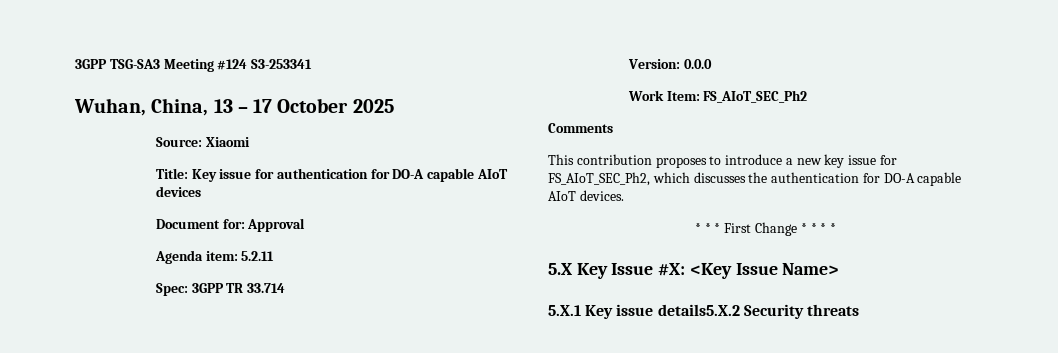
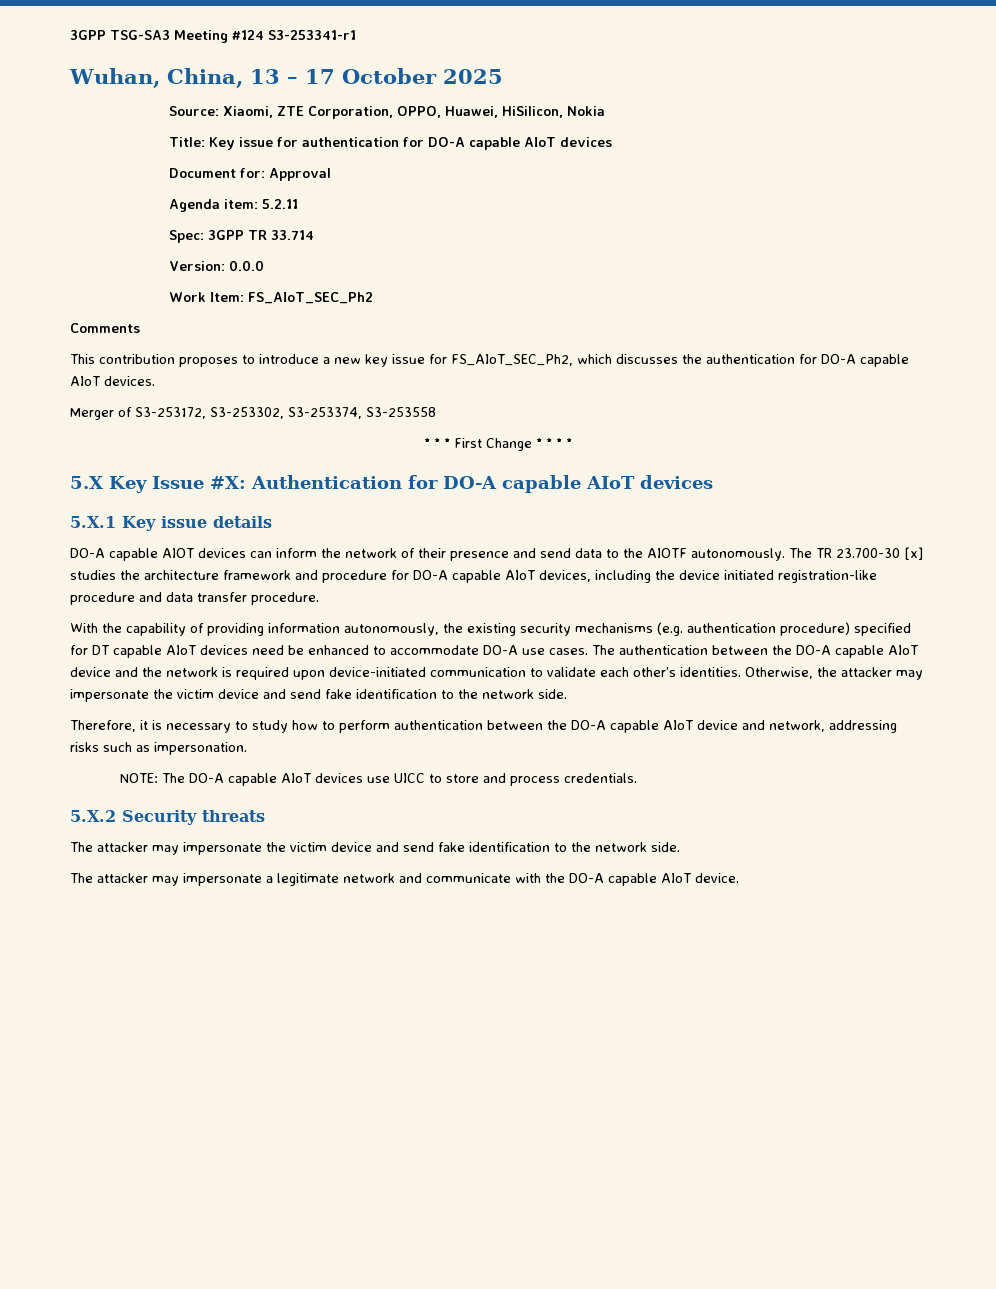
[251,59,313,69] S3-253341 -> [268,30,356,40] S3-253341-r1
[205,137,250,147] Xiaomi -> [222,106,605,119] Xiaomi, ZTE Corporation, OPPO, Huawei, HiSilicon, Nokia
(624, 195) none -> [70,407,436,420] // Merger of S3-253172, S3-253302, S3-253374, S3-253558
[689,263,840,279] [548,304,859,319] <Key Issue Name> // 5.X.1 Key issue details5.X.2 Security threats -> [251,475,713,493] [70,516,272,531] [70,547,923,561] [70,570,877,583] [70,592,319,605] [70,622,911,636] [70,645,918,658] [70,667,923,680] [70,689,567,702] [70,720,897,733] [70,742,247,755] [119,773,637,786] [70,810,265,825] [70,842,680,855] [70,873,739,886] Authentication for DO-A capable AIoT devices // 5.X.1 Key issue details // DO-A capable AIOT devices can inform the network of their presence and send data to the AIOTF autonomously. The TR 23.700-30 [x] studies the architecture framework and procedure for DO-A capable AIoT devices, including the device initiated registration-like procedure and data transfer procedure. // With the capability of providing information autonomously, the existing security mechanisms (e.g. authentication procedure) specified for DT capable AIoT devices need be enhanced to accommodate DO-A use cases. The authentication between the DO-A capable AIoT device and the network is required upon device-initiated communication to validate each other’s identities. Otherwise, the attacker may impersonate the victim device and send fake identification to the network side. // Therefore, it is necessary to study how to perform authentication between the DO-A capable AIoT device and network, addressing risks such as impersonation. // NOTE: The DO-A capable AIoT devices use UICC to store and process credentials. // 5.X.2 Security threats // The attacker may impersonate the victim device and send fake identification to the network side. // The attacker may impersonate a legitimate network and communicate with the DO-A capable AIoT device.

